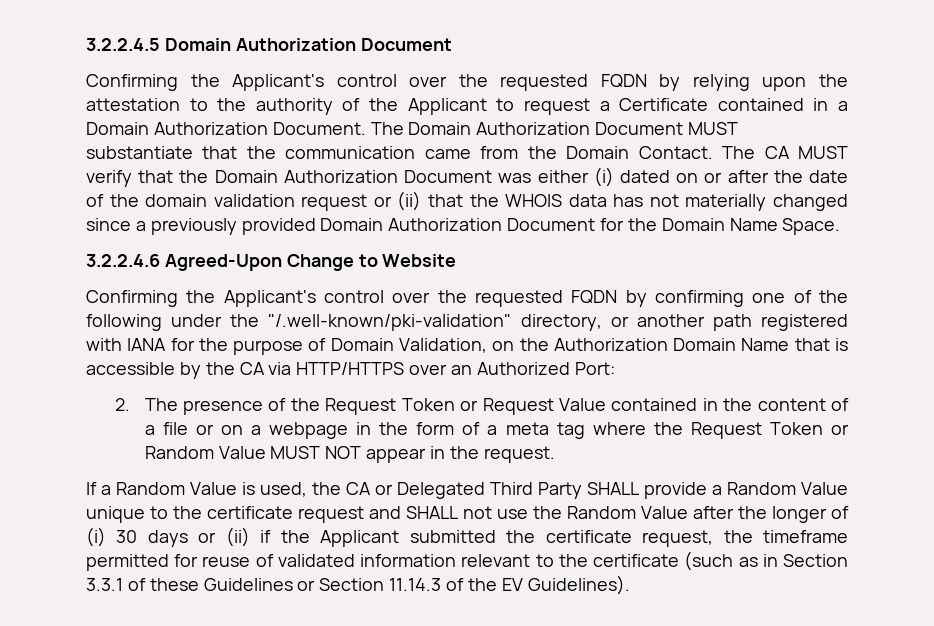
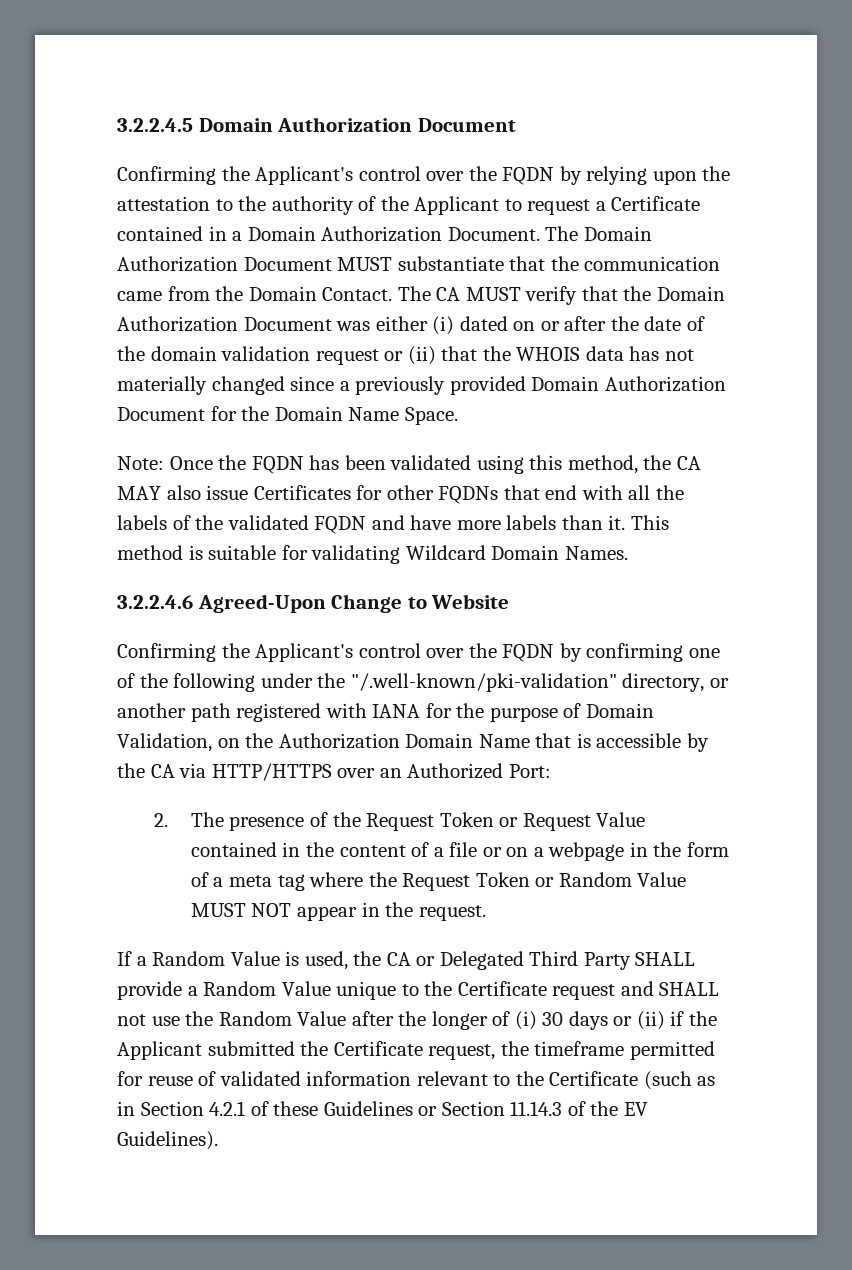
[500,74,589,91] requested -> (497, 173) none
(841, 226) none -> [117,455,701,474] [117,485,684,504] [117,515,669,534] [117,545,628,564] // Note: Once the FQDN has been validated using this method, the CA MAY also issue Certificates for other FQDNs that end with all the labels of the validated FQDN and have more labels than it. This method is suitable for validating Wildcard Domain Names.
[474,290,563,307] requested -> (497, 650) none
[207,506,293,519] certificate -> [457,981,547,996] Certificate
[545,530,632,543] certificate -> [333,1041,423,1056] Certificate
[593,554,680,567] certificate -> [549,1071,639,1086] Certificate
[86,578,123,591] 3.3.1 -> [209,1101,246,1116] 4.2.1

